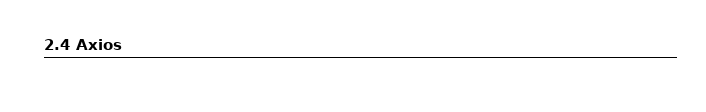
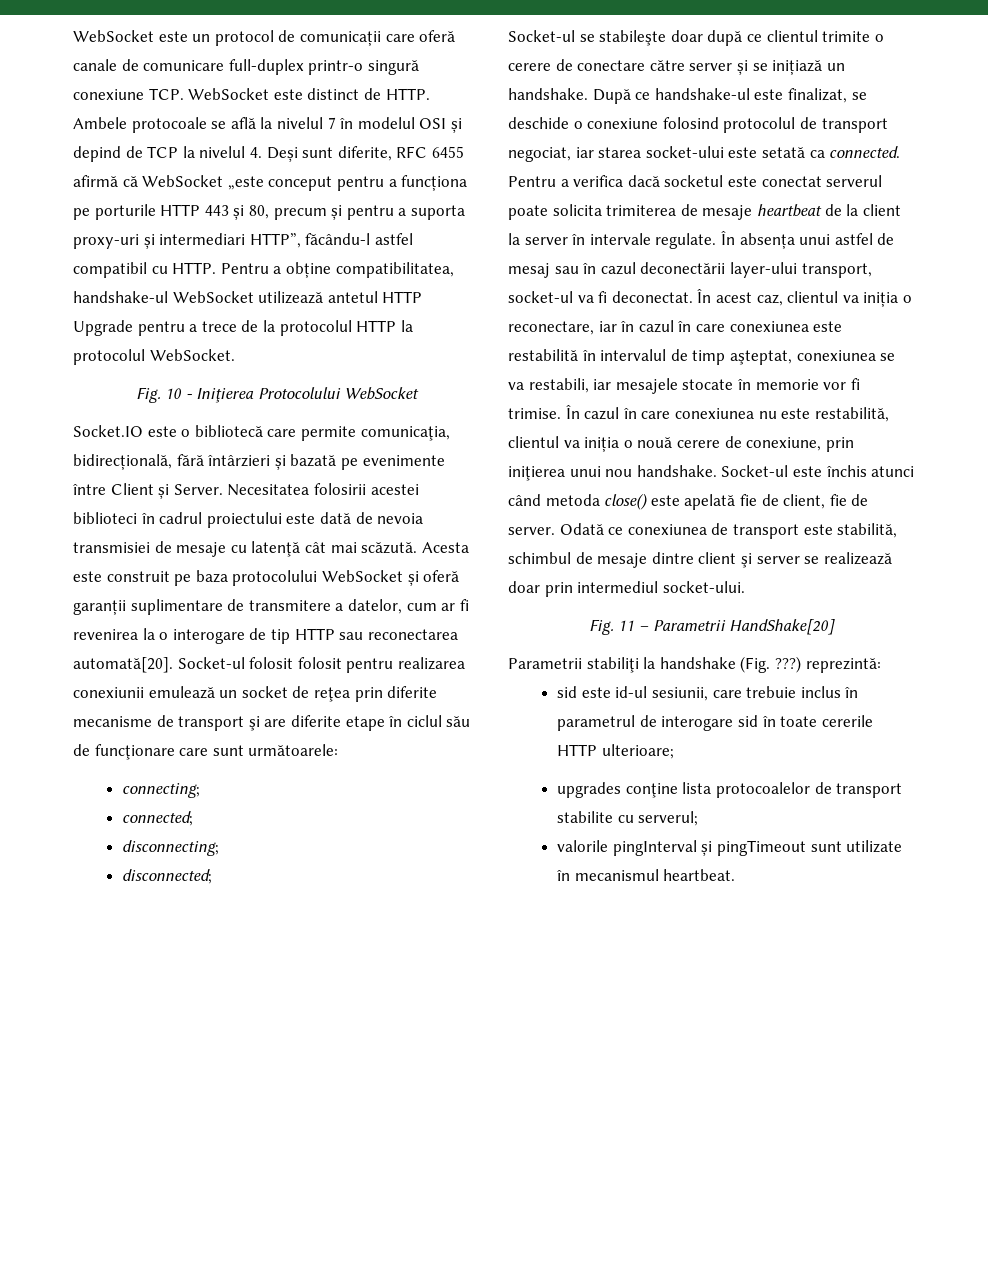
[44,39,122,50] 2.4 Axios -> [73,30,456,46] [73,59,419,75] [73,88,430,100] [73,117,462,133] [73,146,464,162] [73,175,468,191] [73,204,465,220] [73,233,413,249] [73,262,454,278] [73,291,423,304] [73,320,413,336] [73,349,235,365] [135,387,420,403] [73,425,450,441] [73,454,445,470] [73,483,419,499] [73,512,424,528] [73,541,469,557] [73,570,460,586] [73,599,469,615] [73,628,458,644] [73,657,465,673] [73,686,438,702] [73,715,471,731] [73,744,339,760] [122,783,201,798] [122,811,194,826] [122,840,220,856] [122,869,213,884] [508,30,884,46] [508,59,845,75] [508,88,867,104] [508,117,888,133] [508,146,901,162] [508,175,883,187] [508,204,901,220] [508,231,895,249] [508,262,872,278] [508,289,912,307] [508,320,843,335] [508,349,896,365] [508,378,860,394] [508,405,889,422] [508,436,854,452] [508,465,915,481] [508,493,869,510] [508,523,898,539] [508,552,892,568] [508,581,745,597] [588,619,836,635] [508,656,881,673] [557,686,859,701] [557,715,873,731] [557,744,674,759] [557,782,903,798] [557,811,699,826] [557,840,903,856] [557,869,736,881] WebSocket este un protocol de comunicații care oferă canale de comunicare full-duplex printr-o singură conexiune TCP. WebSocket este distinct de HTTP. Ambele protocoale se află la nivelul 7 în modelul OSI și depind de TCP la nivelul 4. Deși sunt diferite, RFC 6455 afirmă că WebSocket „este conceput pentru a funcționa pe porturile HTTP 443 și 80, precum și pentru a suporta proxy-uri și intermediari HTTP”, făcându-l astfel compatibil cu HTTP. Pentru a obține compatibilitatea, handshake-ul WebSocket utilizează antetul HTTP Upgrade pentru a trece de la protocolul HTTP la protocolul WebSocket. // Fig. 10 - Iniţierea Protocolului WebSocket // Socket.IO este o bibliotecă care permite comunicaţia, bidirecțională, fără întârzieri și bazată pe evenimente între Client și Server. Necesitatea folosirii acestei biblioteci în cadrul proiectului este dată de nevoia transmisiei de mesaje cu latenţă cât mai scăzută. Acesta este construit pe baza protocolului WebSocket și oferă garanții suplimentare de transmitere a datelor, cum ar fi revenirea la o interogare de tip HTTP sau reconectarea automată[20]. Socket-ul folosit folosit pentru realizarea conexiunii emulează un socket de reţea prin diferite mecanisme de transport şi are diferite etape în ciclul său de funcţionare care sunt următoarele: // connecting; // connected; // disconnecting; // disconnected; // Socket-ul se stabileşte doar după ce clientul trimite o cerere de conectare către server și se inițiază un handshake. După ce handshake-ul este finalizat, se deschide o conexiune folosind protocolul de transport negociat, iar starea socket-ului este setată ca connected. Pentru a verifica dacă socketul este conectat serverul poate solicita trimiterea de mesaje heartbeat de la client la server în intervale regulate. În absența unui astfel de mesaj sau în cazul deconectării layer-ului transport, socket-ul va fi deconectat. În acest caz, clientul va iniția o reconectare, iar în cazul în care conexiunea este restabilită în intervalul de timp aşteptat, conexiunea se va restabili, iar mesajele stocate în memorie vor fi trimise. În cazul în care conexiunea nu este restabilită, clientul va iniția o nouă cerere de conexiune, prin iniţierea unui nou handshake. Socket-ul este închis atunci când metoda close() este apelată fie de client, fie de server. Odată ce conexiunea de transport este stabilită, schimbul de mesaje dintre client şi server se realizează doar prin intermediul socket-ului. // Fig. 11 – Parametrii HandShake[20] // Parametrii stabiliţi la handshake (Fig. ???) reprezintă: // sid este id-ul sesiunii, care trebuie inclus în parametrul de interogare sid în toate cererile HTTP ulterioare; // upgrades conţine lista protocoalelor de transport stabilite cu serverul; // valorile pingInterval și pingTimeout sunt utilizate în mecanismul heartbeat.

